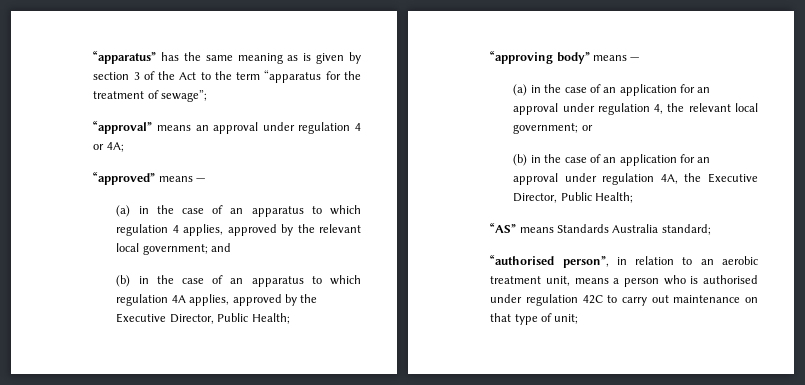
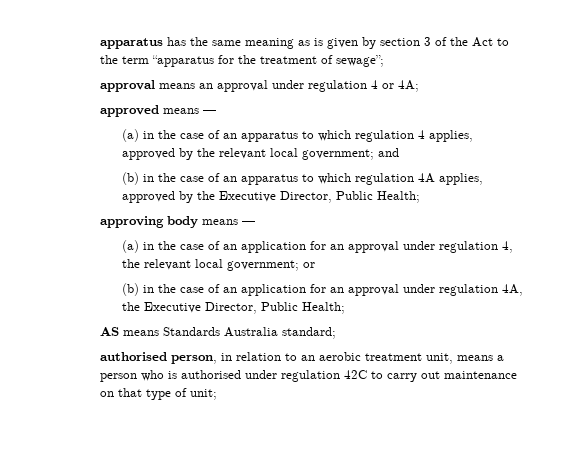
[93,51,157,64] “apparatus” -> [99,38,163,49] apparatus
[93,121,153,134] “approval” -> [99,80,155,92] approval
[93,172,156,185] “approved” -> [99,105,159,117] approved
[490,51,590,64] “approving body” -> [99,216,198,228] approving body
[490,223,517,233] “AS” -> [99,327,119,336] AS
[490,255,609,268] “authorised person”, -> [99,352,217,364] authorised person,

